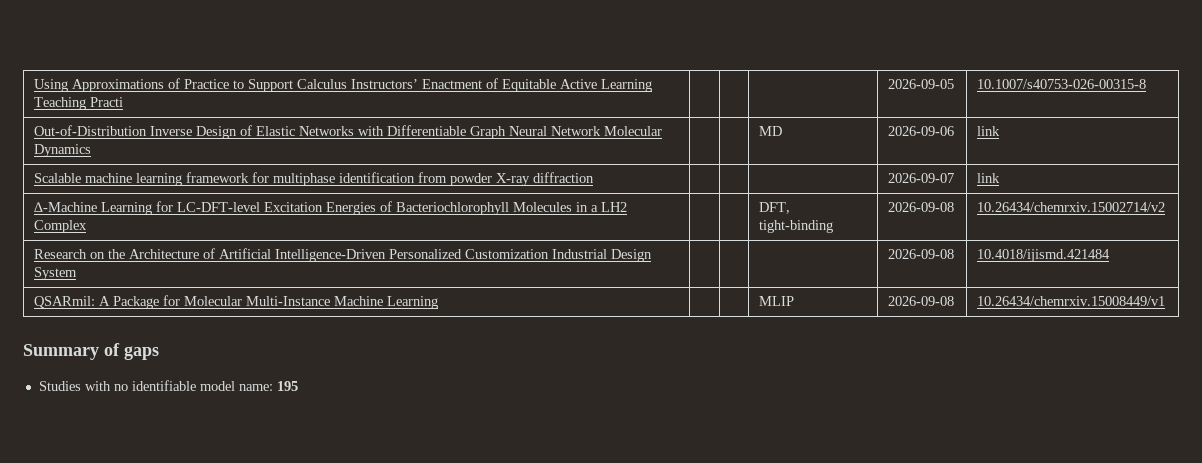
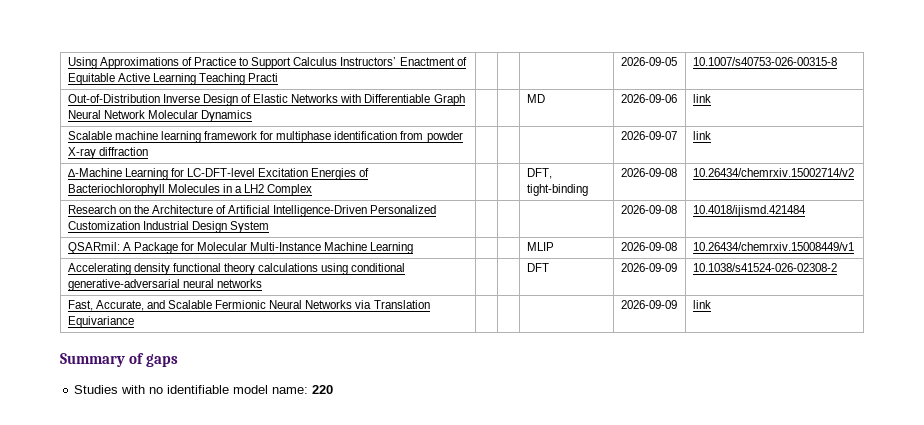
(1166, 301) none -> [67,263,406,275] [67,279,262,291] [526,263,549,272] [620,263,677,272] [692,263,837,272] [67,300,430,311] [67,316,134,328] [620,300,677,309] [692,300,711,309] // Accelerating density functional theory calculations using conditional generative-adversarial neural networks | | | DFT | 2026-09-09 | 10.1038/s41524-026-02308-2 // Fast, Accurate, and Scalable Fermionic Neural Networks via Translation Equivariance | | | | 2026-09-09 | link
[276,381,298,391] 195 -> [312,385,334,394] 220

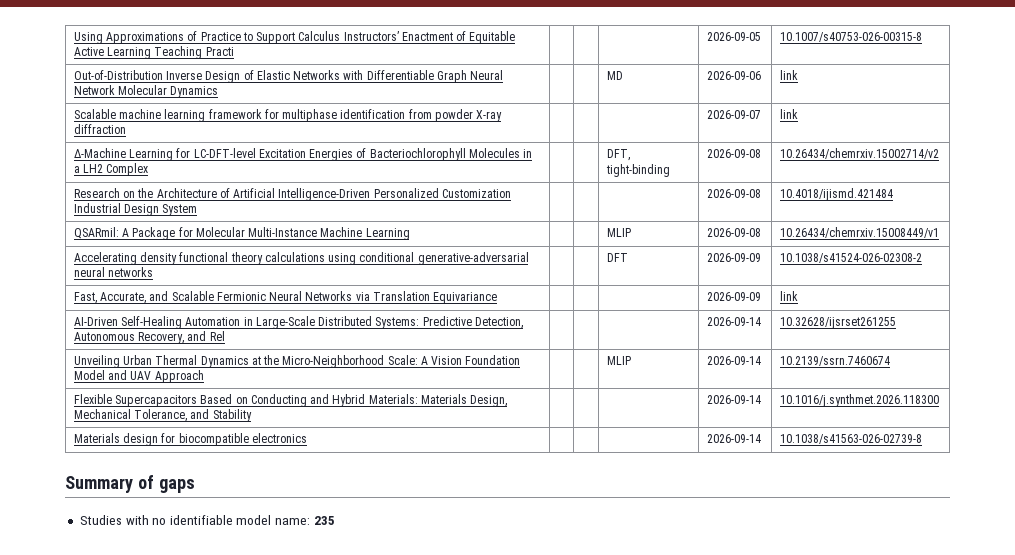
(711, 304) none -> [73,316,523,329] [73,331,225,344] [706,317,761,326] [779,317,896,329] [73,355,521,368] [73,370,204,383] [606,356,631,365] [706,356,761,365] [779,356,890,366] [73,394,507,407] [73,409,252,422] [706,395,761,404] [779,394,939,407] [73,433,307,446] [706,434,761,443] [779,434,922,444] // AI-Driven Self-Healing Automation in Large-Scale Distributed Systems: Predictive Detection, Autonomous Recovery, and Rel | | | | 2026-09-14 | 10.32628/ijsrset261255 // Unveiling Urban Thermal Dynamics at the Micro-Neighborhood Scale: A Vision Foundation Model and UAV Approach | | | MLIP | 2026-09-14 | 10.2139/ssrn.7460674 // Flexible Supercapacitors Based on Conducting and Hybrid Materials: Materials Design, Mechanical Tolerance, and Stability | | | | 2026-09-14 | 10.1016/j.synthmet.2026.118300 // Materials design for biocompatible electronics | | | | 2026-09-14 | 10.1038/s41563-026-02739-8
[312,385,334,394] 220 -> [313,516,335,525] 235

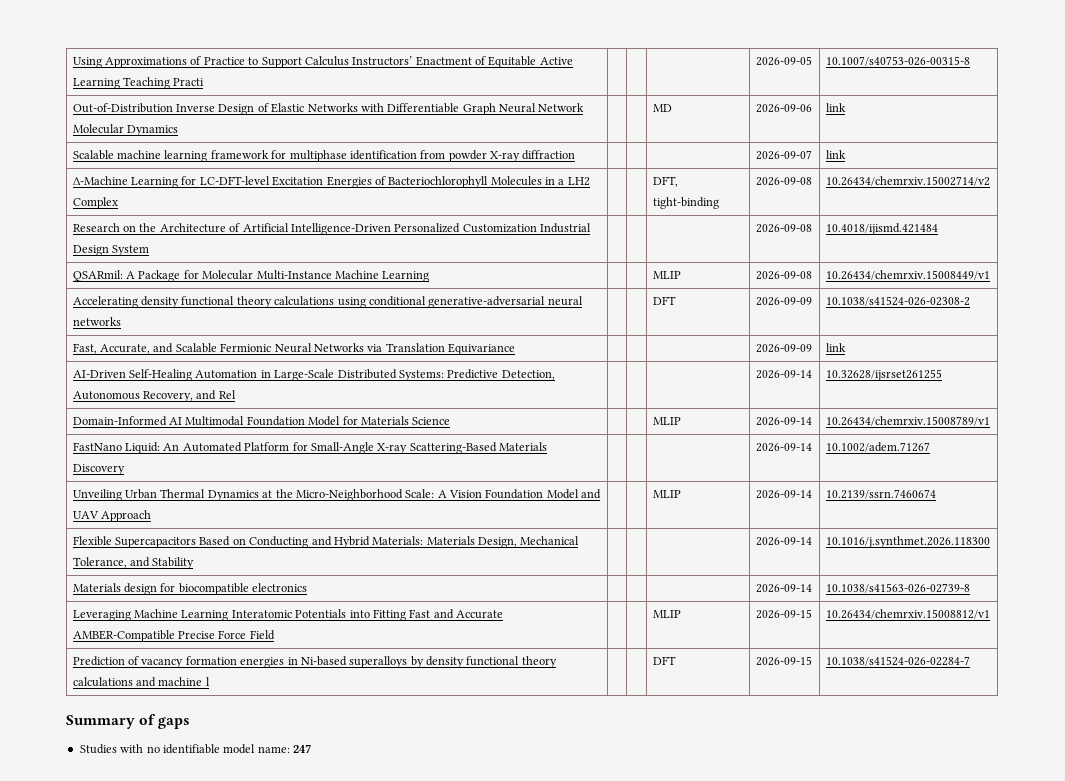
(896, 323) none -> [72,416,451,426] [652,417,681,425] [755,417,812,426] [825,416,990,426] [72,442,548,454] [72,464,125,475] [755,443,812,452] [825,442,930,452] // Domain-Informed AI Multimodal Foundation Model for Materials Science | | | MLIP | 2026-09-14 | 10.26434/chemrxiv.15008789/v1 // FastNano Liquid: An Automated Platform for Small‐Angle X‐ray Scattering‐Based Materials Discovery | | | | 2026-09-14 | 10.1002/adem.71267
(922, 439) none -> [72,609,504,621] [72,630,275,642] [652,610,681,618] [755,609,812,619] [825,609,990,619] [72,656,557,668] [72,677,210,687] [652,656,676,665] [755,656,812,666] [825,656,970,666] // Leveraging Machine Learning Interatomic Potentials into Fitting Fast and Accurate AMBER-Compatible Precise Force Field | | | MLIP | 2026-09-15 | 10.26434/chemrxiv.15008812/v1 // Prediction of vacancy formation energies in Ni-based superalloys by density functional theory calculations and machine l | | | DFT | 2026-09-15 | 10.1038/s41524-026-02284-7
[313,516,335,525] 235 -> [293,744,311,753] 247

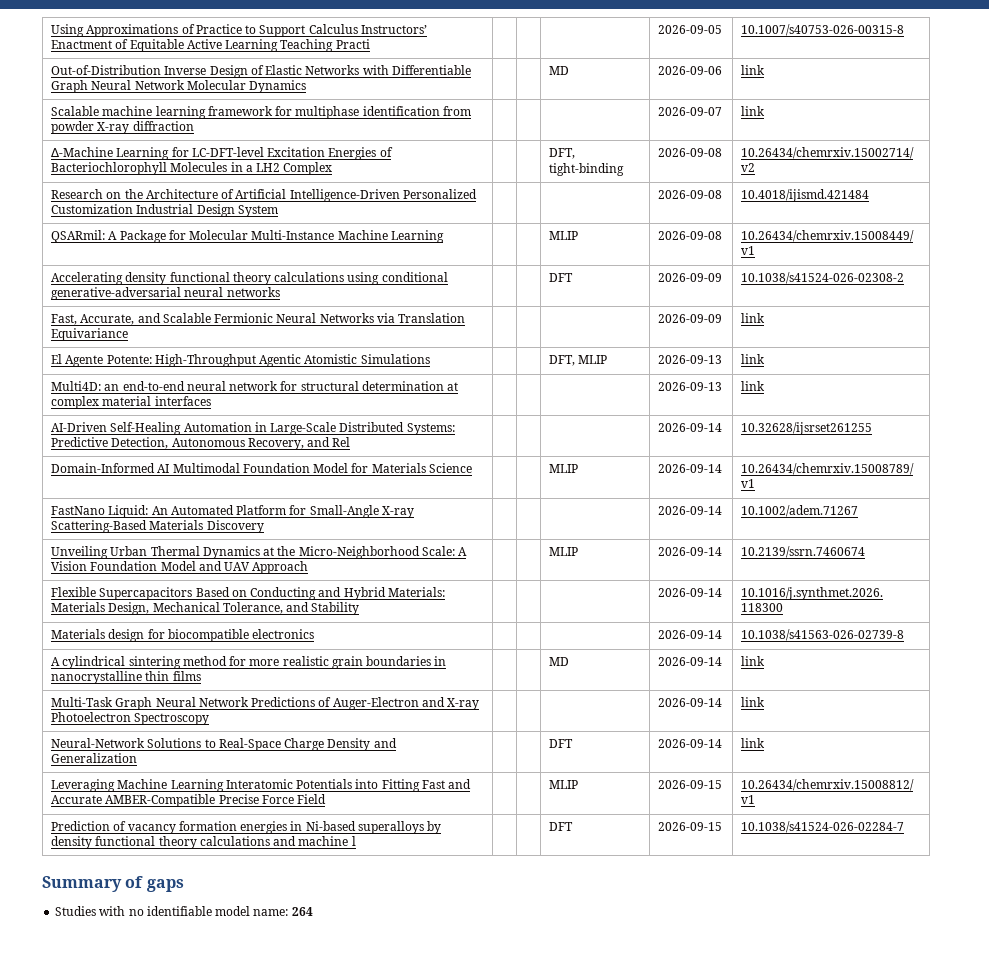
(846, 347) none -> [51,354,430,367] [549,355,608,366] [658,355,723,364] [741,354,766,364] [51,381,459,391] [51,396,211,409] [658,382,723,391] [741,381,766,391] // El Agente Potente: High-Throughput Agentic Atomistic Simulations | | | DFT, MLIP | 2026-09-13 | link // Multi4D: an end-to-end neural network for structural determination at complex material interfaces | | | | 2026-09-13 | link
(970, 588) none -> [51,656,447,669] [51,671,201,684] [549,657,570,666] [658,657,723,666] [741,656,766,666] [51,697,480,710] [51,712,210,725] [658,698,723,707] [741,697,766,707] [51,738,397,751] [51,753,138,763] [549,739,574,748] [658,739,723,748] [741,738,766,748] // A cylindrical sintering method for more realistic grain boundaries in nanocrystalline thin films | | | MD | 2026-09-14 | link // Multi-Task Graph Neural Network Predictions of Auger-Electron and X-ray Photoelectron Spectroscopy | | | | 2026-09-14 | link // Neural-Network Solutions to Real-Space Charge Density and Generalization | | | DFT | 2026-09-14 | link
[293,744,311,753] 247 -> [291,907,313,916] 264

